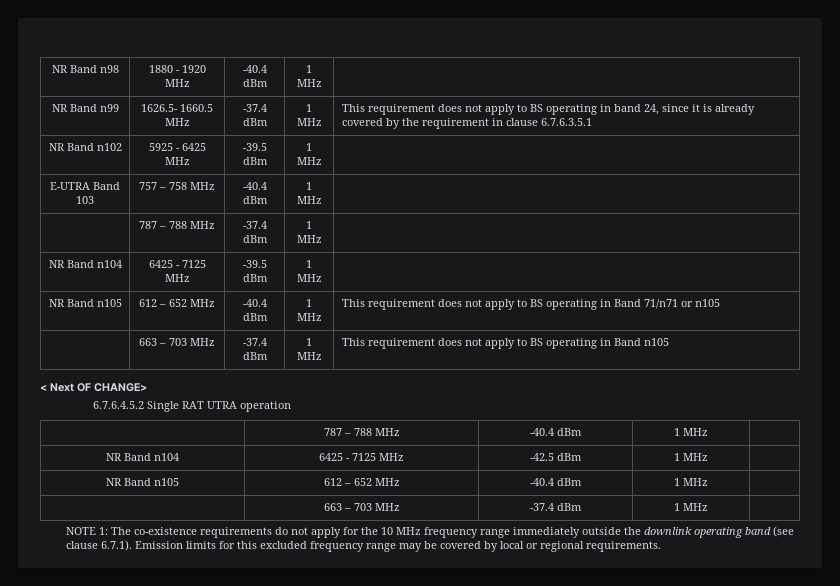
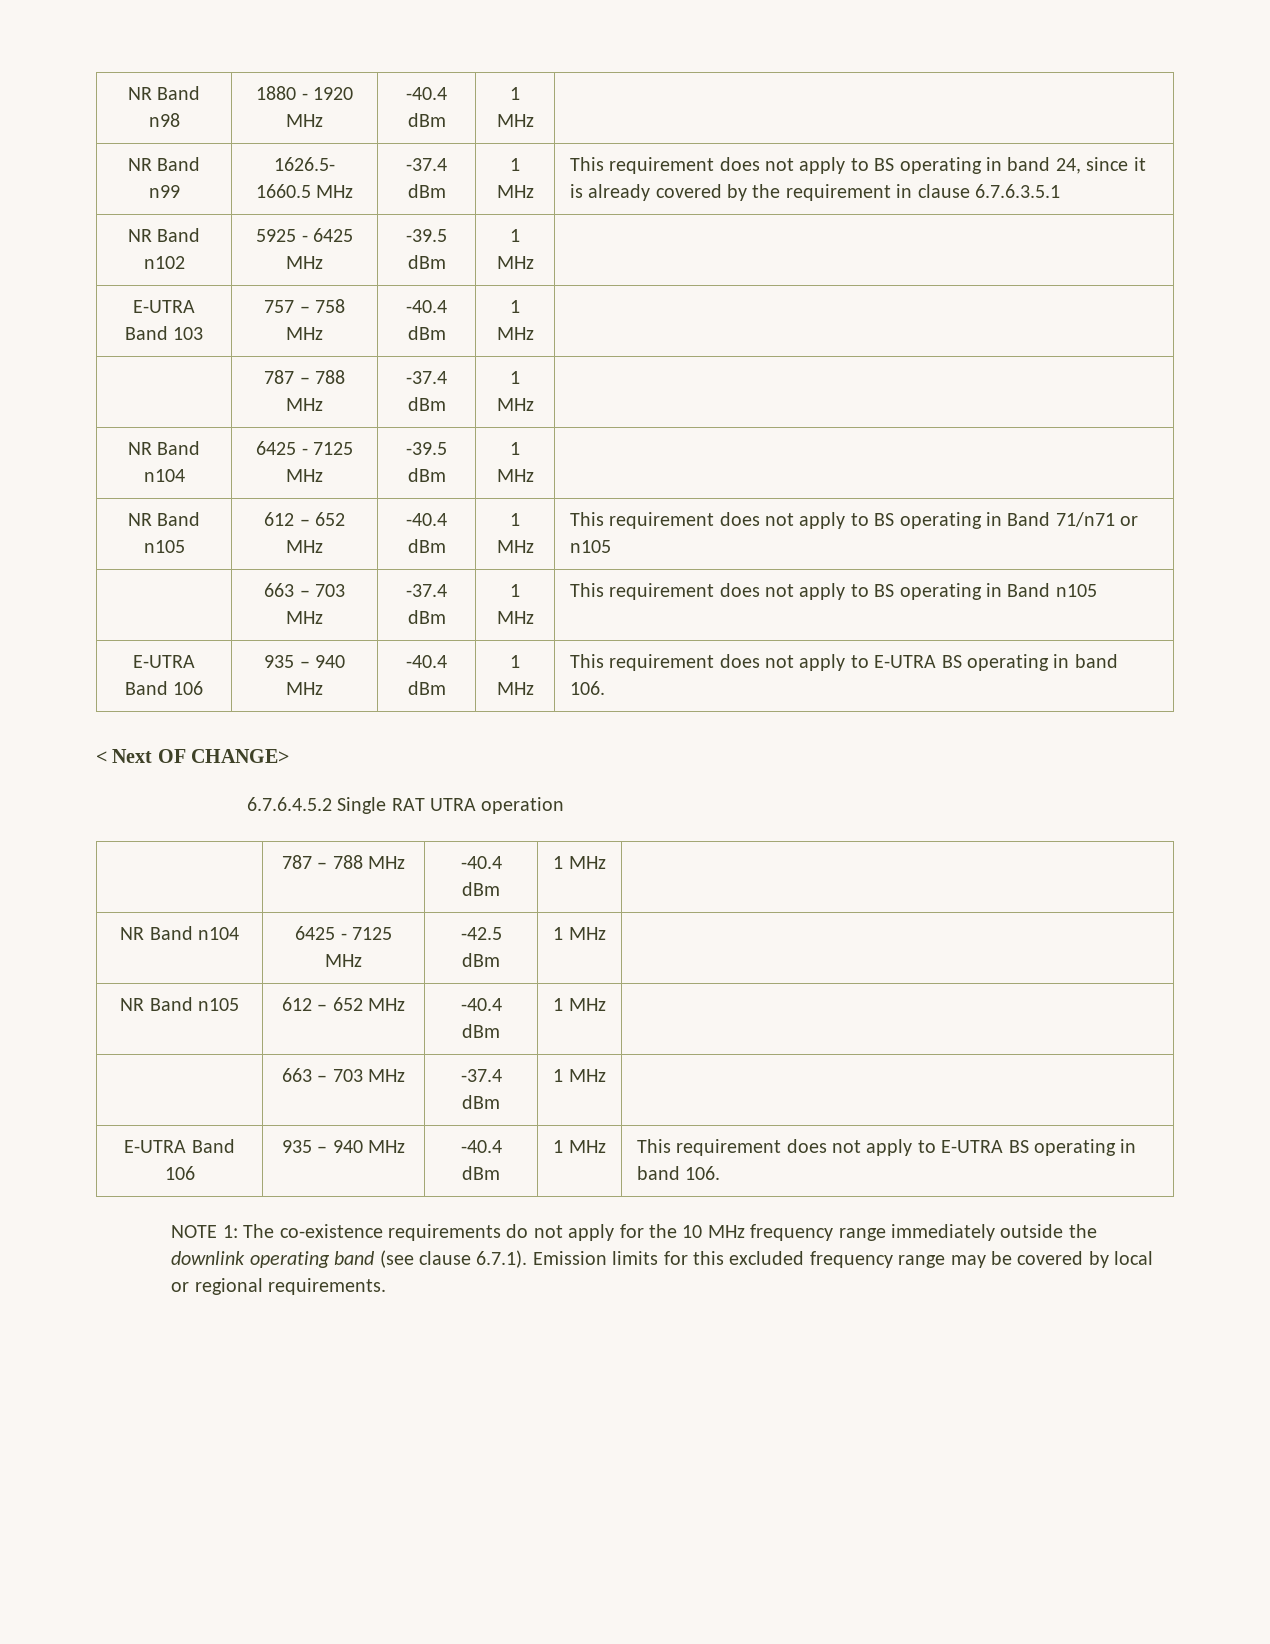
(669, 342) none -> [133,655,195,668] [124,681,204,695] [264,655,345,668] [286,682,323,695] [406,655,447,668] [407,681,446,695] [510,655,520,668] [496,682,534,695] [569,654,1118,671] [569,681,605,695] // E-UTRA Band 106 | 935 – 940 MHz | -40.4 dBm | 1 MHz | This requirement does not apply to E-UTRA BS operating in band 106.
(708, 507) none -> [124,1139,235,1153] [164,1166,195,1180] [281,1140,406,1153] [460,1140,502,1153] [462,1166,500,1180] [553,1140,606,1153] [636,1139,1137,1156] [636,1166,721,1180] // E-UTRA Band 106 | 935 – 940 MHz | -40.4 dBm | 1 MHz | This requirement does not apply to E-UTRA BS operating in band 106.

